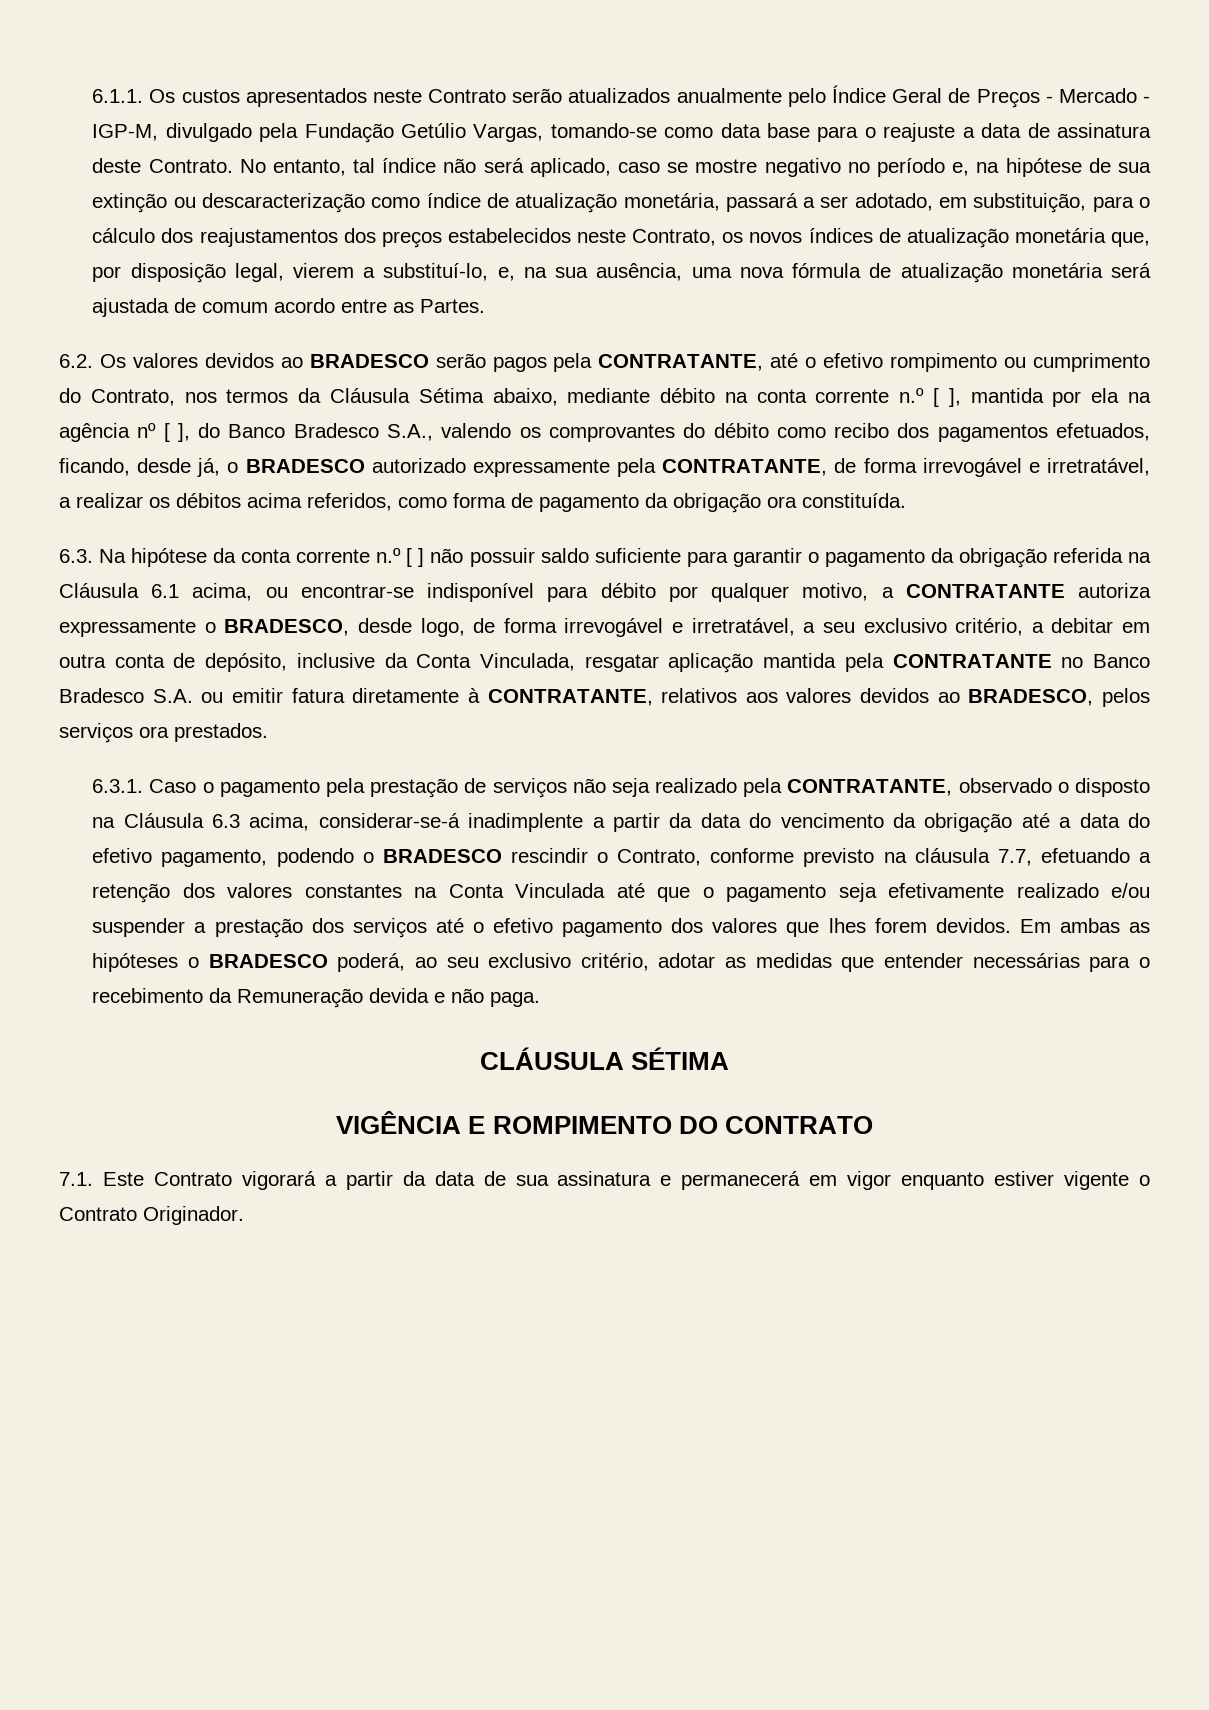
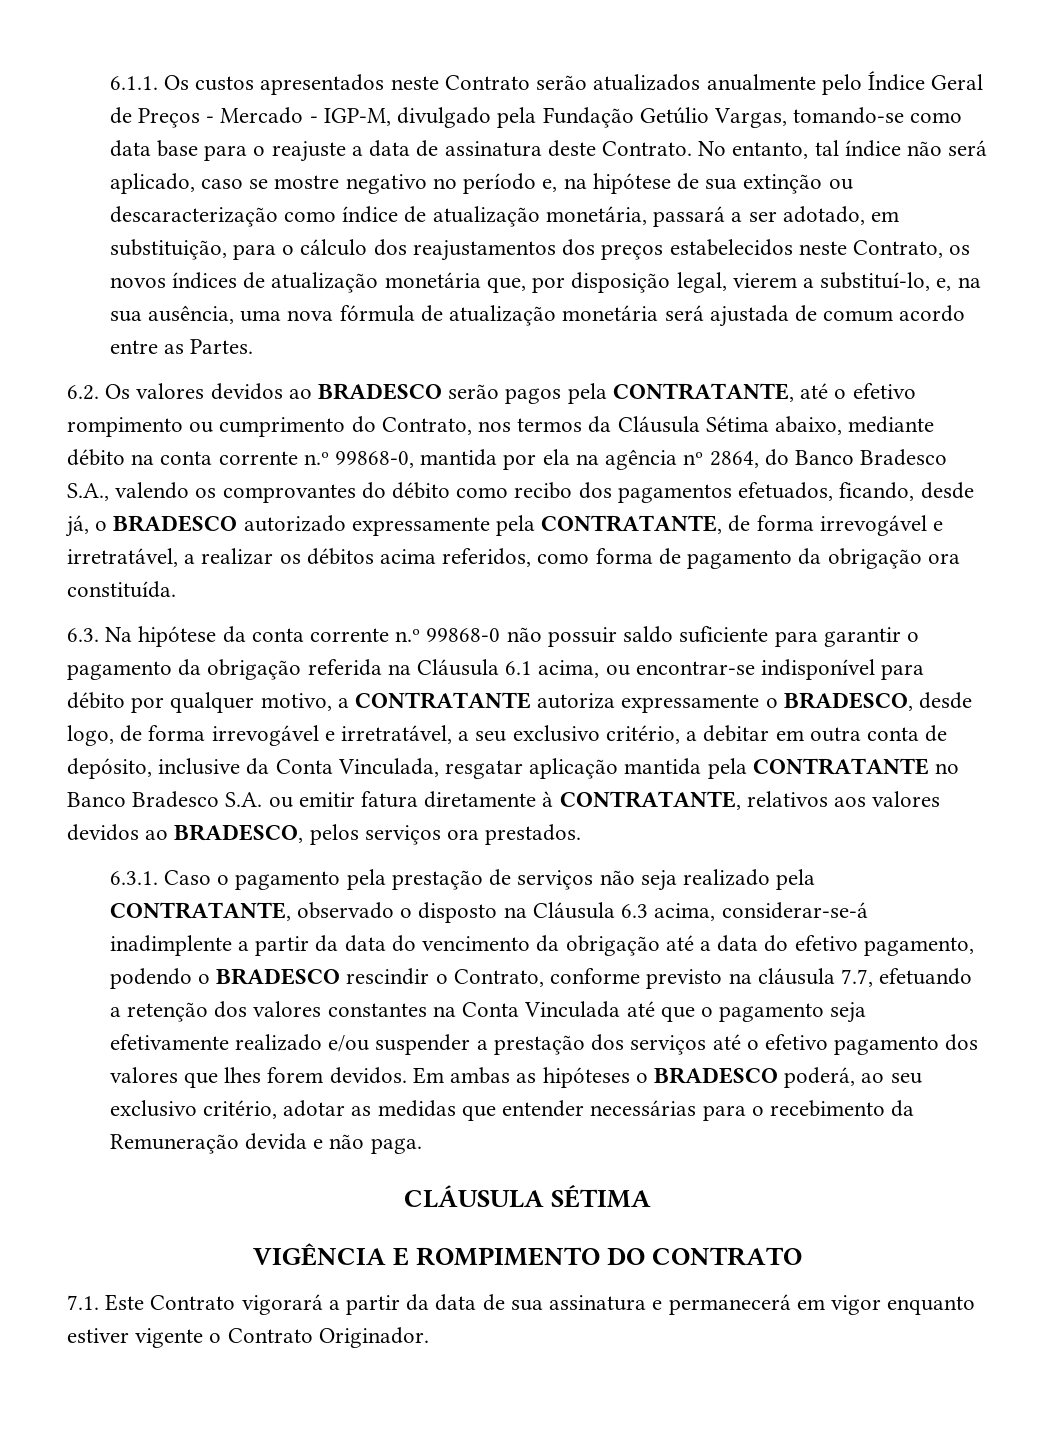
[933,388,961,407] [ ], -> [335,451,415,468] 99868-0,
[163,423,190,442] [ ], -> [709,451,759,468] 2864,
[406,548,425,567] [ ] -> [426,628,501,642] 99868-0

